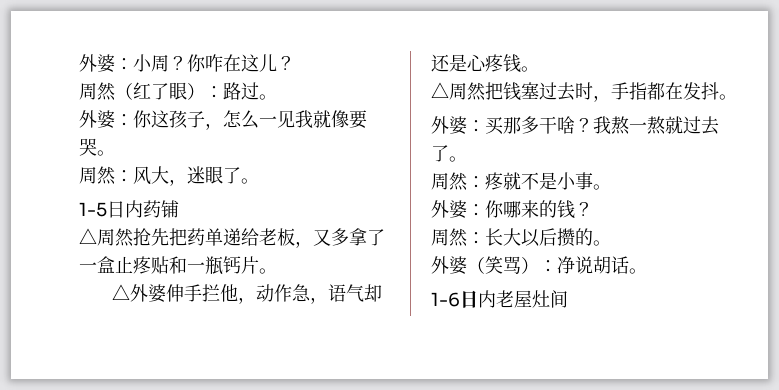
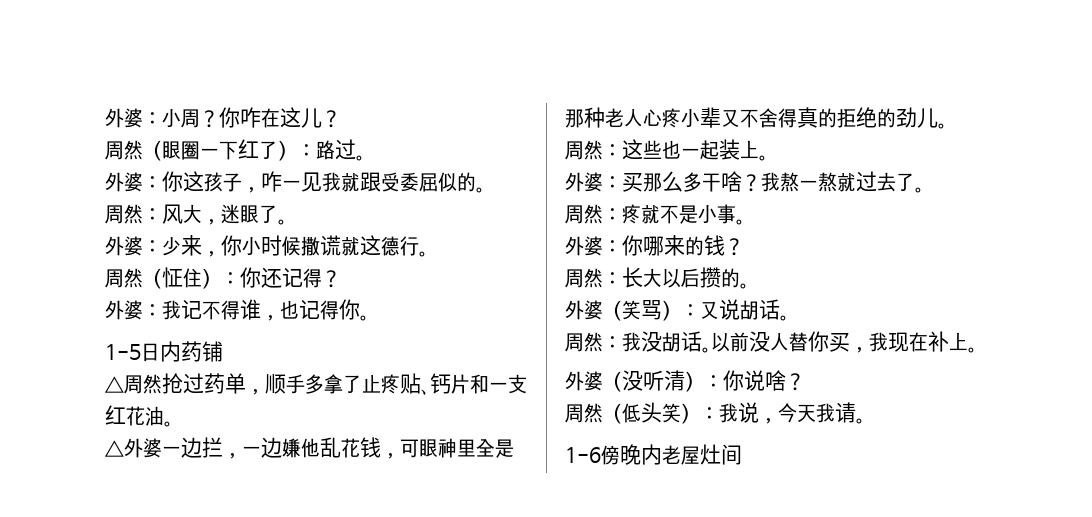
[133,82,187,100] 红了眼 -> [162,139,278,160] 眼圈一下红了
[223,110,259,129] 怎么 -> [261,171,282,192] 咋
[331,110,367,129] [79,138,97,156] 像要哭 -> [360,172,476,192] 跟受委屈似的
(259, 181) none -> [105,235,428,257] [105,267,341,289] [105,299,369,321] // 外婆：少来，你小时候撒谎就这德行。 // 周然（怔住）：你还记得？ // 外婆：我记不得谁，也记得你。
[151,228,385,248] [79,256,277,275] [111,284,382,304] [431,54,539,73] [431,82,719,102] 先把药单递给老板，又多拿了一盒止疼贴和一瓶钙片。 // △外婆伸手拦他，动作急，语气却还是心疼钱。 // △周然把钱塞过去时，手指都在发抖 -> [183,373,527,395] [105,405,173,427] [104,437,514,459] [565,107,947,129] [565,139,759,160] 过药单，顺手多拿了止疼贴、钙片和一支红花油。 // △外婆一边拦，一边嫌他乱花钱，可眼神里全是那种老人心疼小辈又不舍得真的拒绝的劲儿。 // 周然：这些也一起装上
(521, 125) none -> [662,171,683,192] 么
[557,256,575,274] 净 -> [700,301,719,319] 又
(647, 271) none -> [565,331,977,353] [565,370,805,392] [565,402,865,424] // 周然：我没胡话。以前没人替你买，我现在补上。 // 外婆（没听清）：你说啥？ // 周然（低头笑）：我说，今天我请。
[460,290,478,308] 日 -> [601,444,641,465] 傍晚

